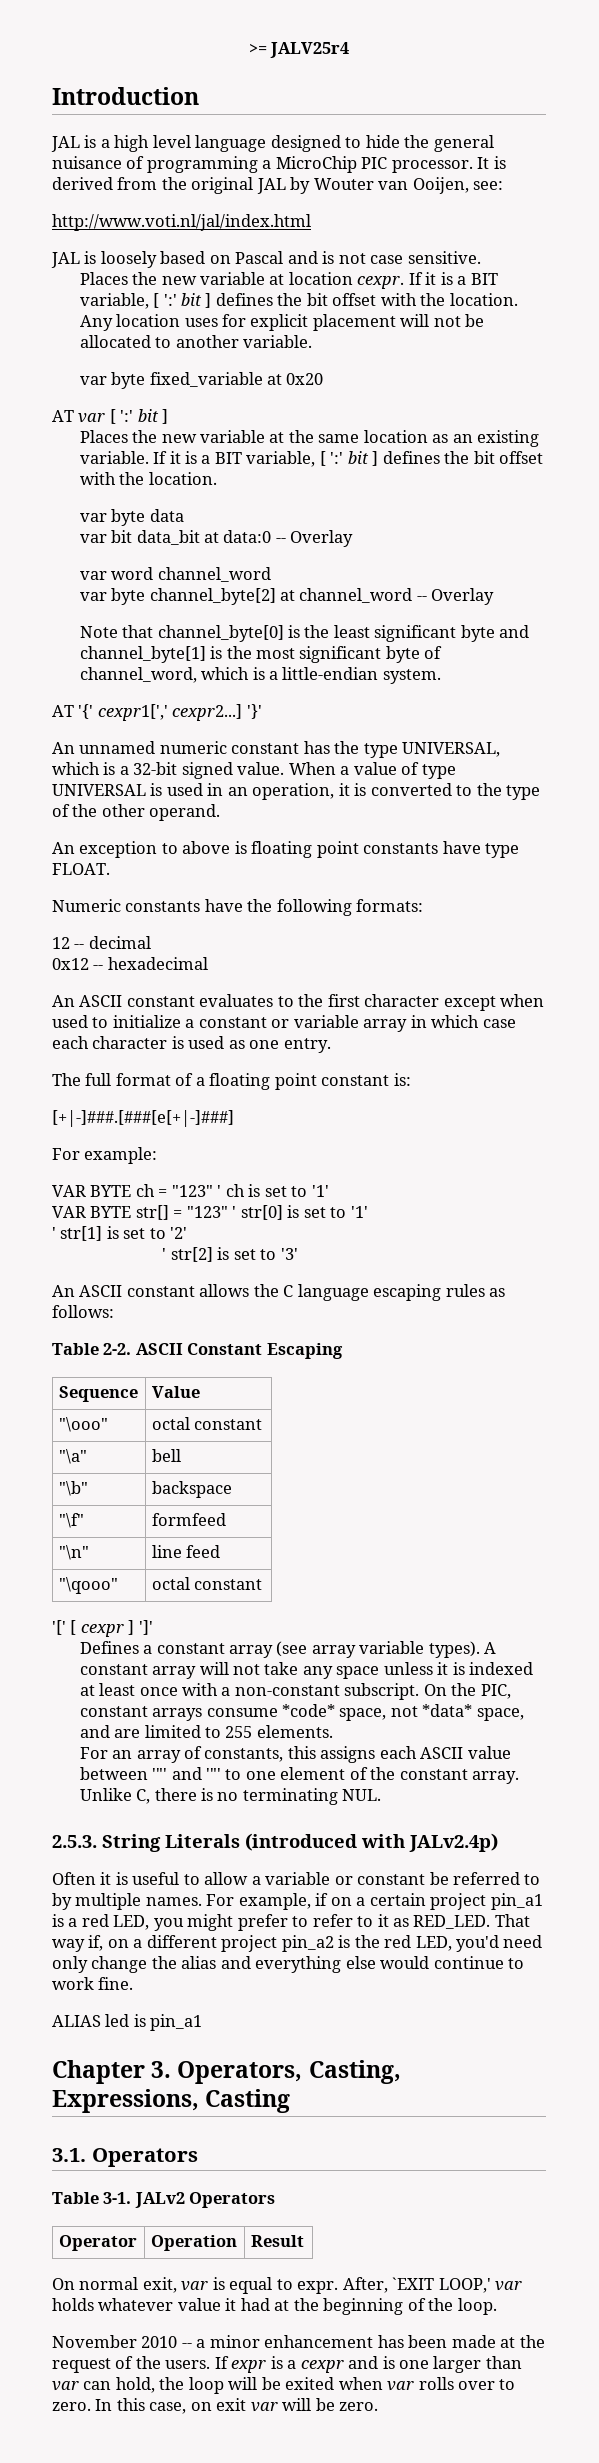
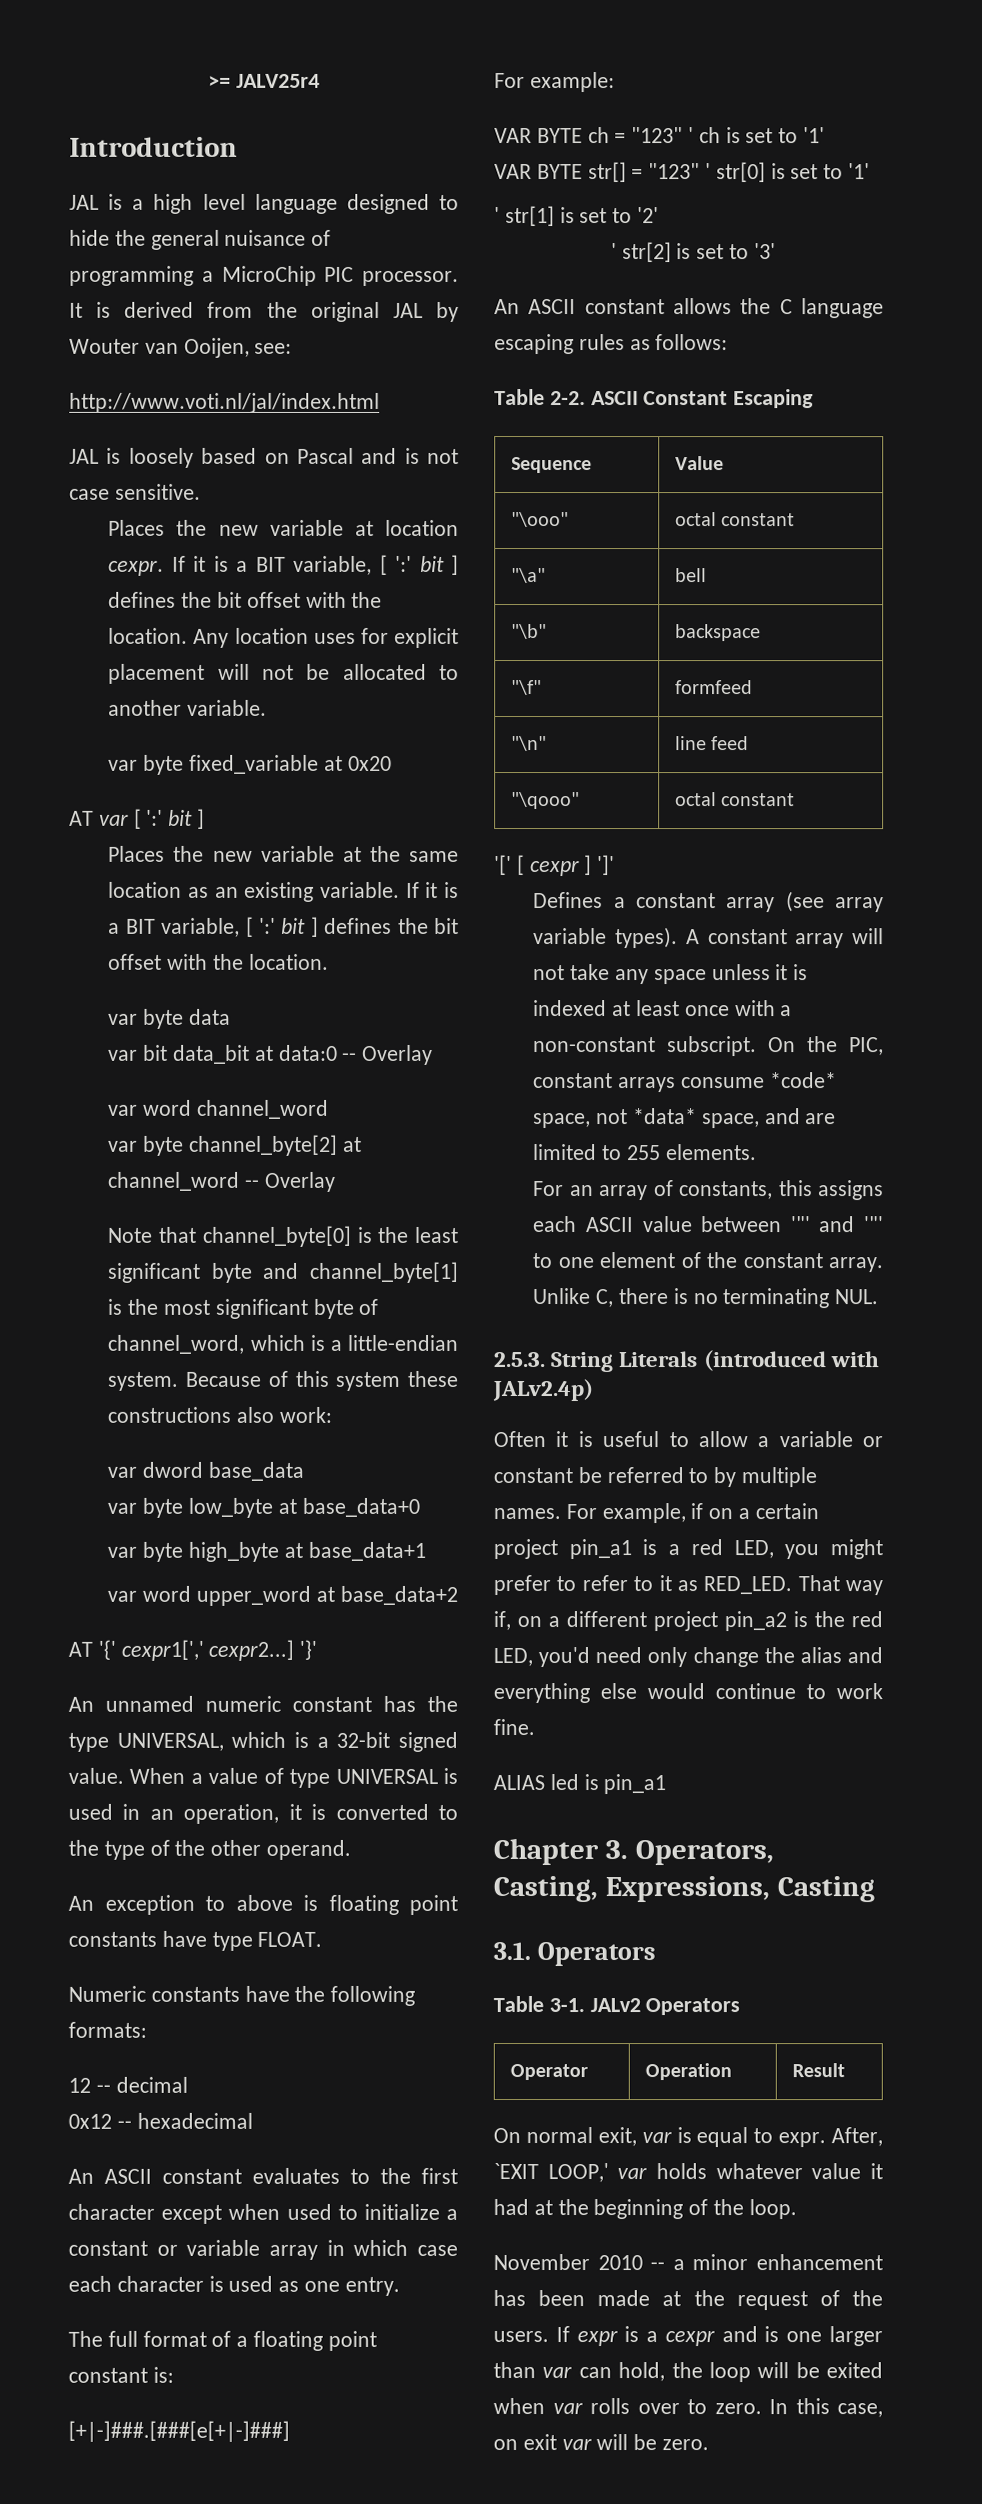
(441, 676) none -> [185,1370,458,1391] [107,1406,332,1423] [107,1461,304,1481] [107,1497,420,1518] [107,1541,426,1562] [107,1585,458,1606] Because of this system these constructions also work: // var dword base_data // var byte low_byte at base_data+0 // var byte high_byte at base_data+1 // var word upper_word at base_data+2

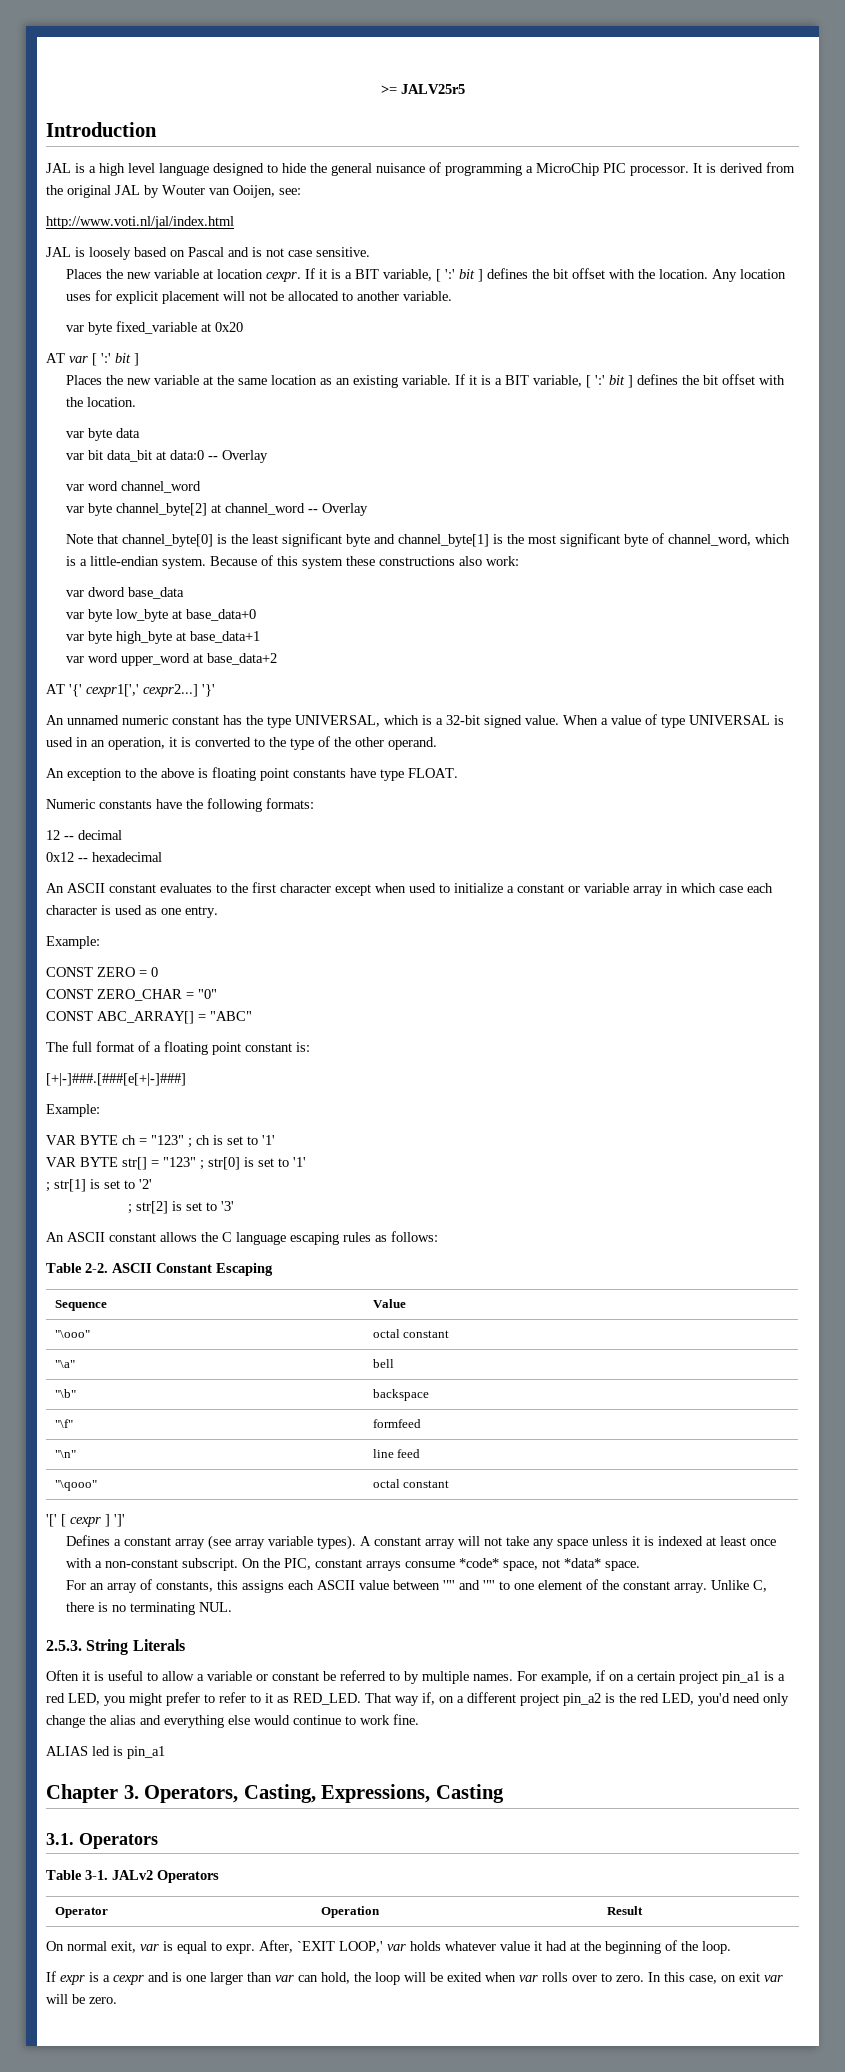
[235,73,320,88] JALV25r4 -> [400,84,465,94] JALV25r5
(225, 1903) none -> [140,768,157,778] the
(400, 2286) none -> [46,936,100,949] [46,967,158,977] [46,989,217,1001] [46,1011,252,1024] // Example: // CONST ZERO = 0 // CONST ZERO_CHAR = "0" // CONST ABC_ARRAY[] = "ABC"
[494,72,615,93] For example: -> [46,1104,100,1117] Example:
[688,127,695,144] ' -> [188,1138,192,1148] ;
[705,163,712,180] ' -> [200,1160,204,1170] ;
[494,207,500,224] ' -> [46,1182,50,1192] ;
[610,243,617,260] ' -> [127,1204,132,1214] ;
[701,1108,837,1129] [533,1144,757,1161] space, and are limited to 255 elements. -> [605,1561,641,1571] space.
[702,1350,879,1372] [492,1379,593,1402] (introduced with JALv2.4p) -> (185, 1645) none
[493,2254,883,2271] [493,2290,883,2311] [493,2331,549,2343] November 2010 -- a minor enhancement has been made at the request of the users. -> (731, 1947) none

